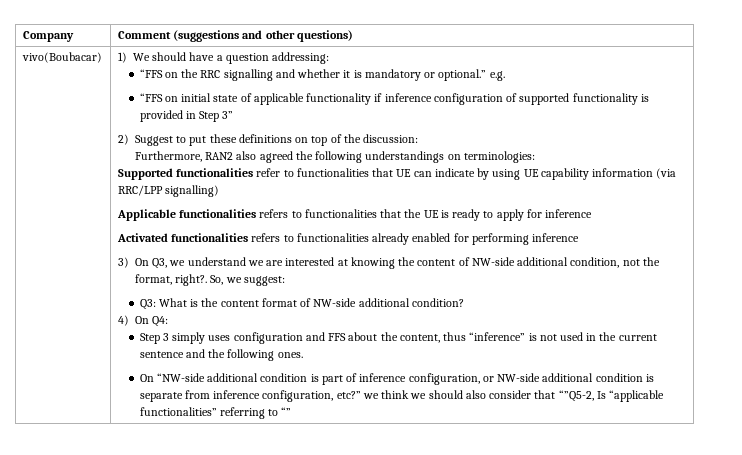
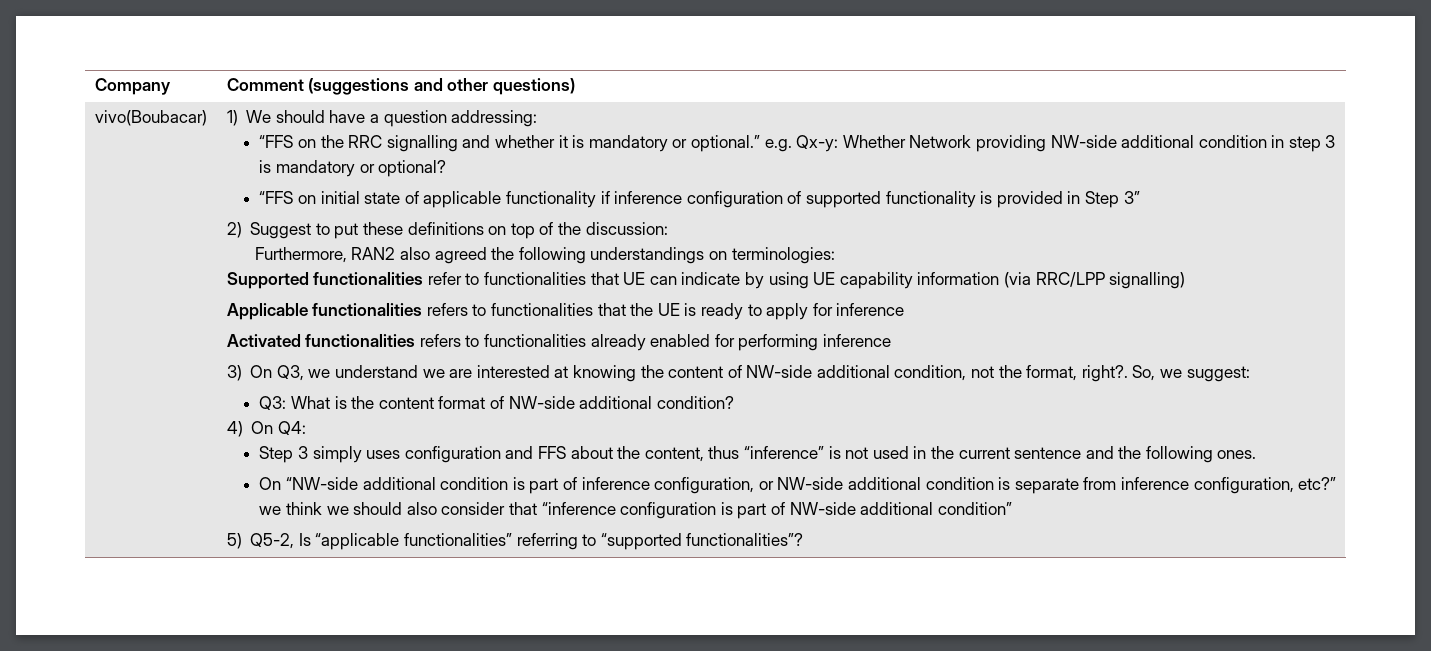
(505, 76) none -> [796,135,1336,152] [259,160,447,177] Qx-y: Whether Network providing NW-side additional condition in step 3 is mandatory or optional?
[558,390,594,402] “”Q5-2, -> [541,502,1012,519] [226,533,295,549] “inference configuration is part of NW-side additional condition” // 5) Q5-2,
[281,407,292,416] “” -> [600,533,804,550] “supported functionalities”?

